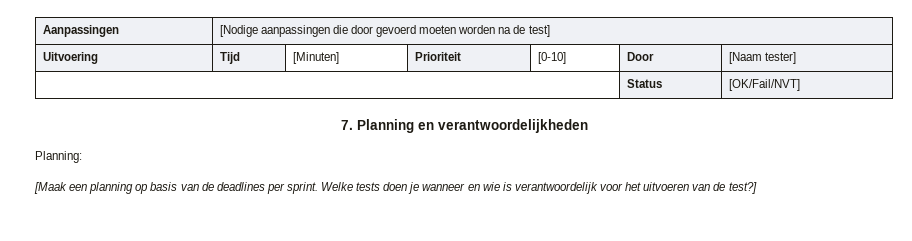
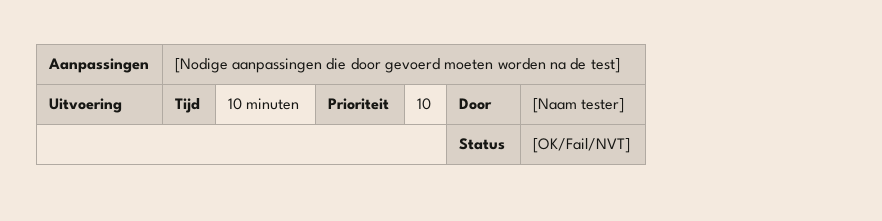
[292,52,339,64] [Minuten] -> [227,98,300,110] 10 minuten
[537,52,566,64] [0-10] -> [416,98,431,110] 10
[340,119,588,133] [35,151,82,163] [34,182,757,194] // 7. Planning en verantwoordelijkheden // Planning: // [Maak een planning op basis van de deadlines per sprint. Welke tests doen je wanneer en wie is verantwoordelijk voor het uitvoeren van de test?] -> (630, 145) none

